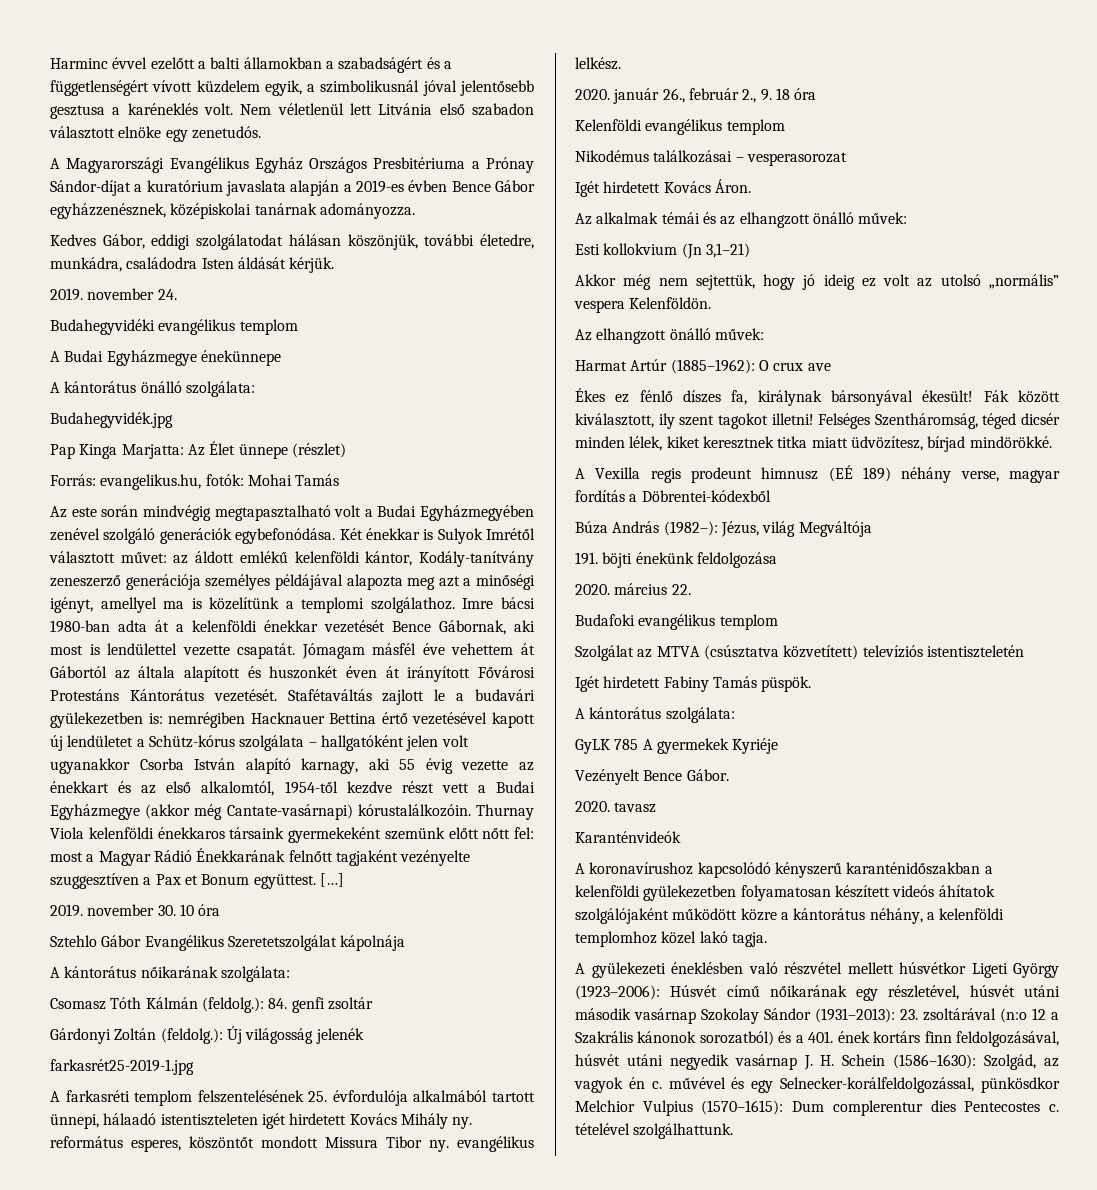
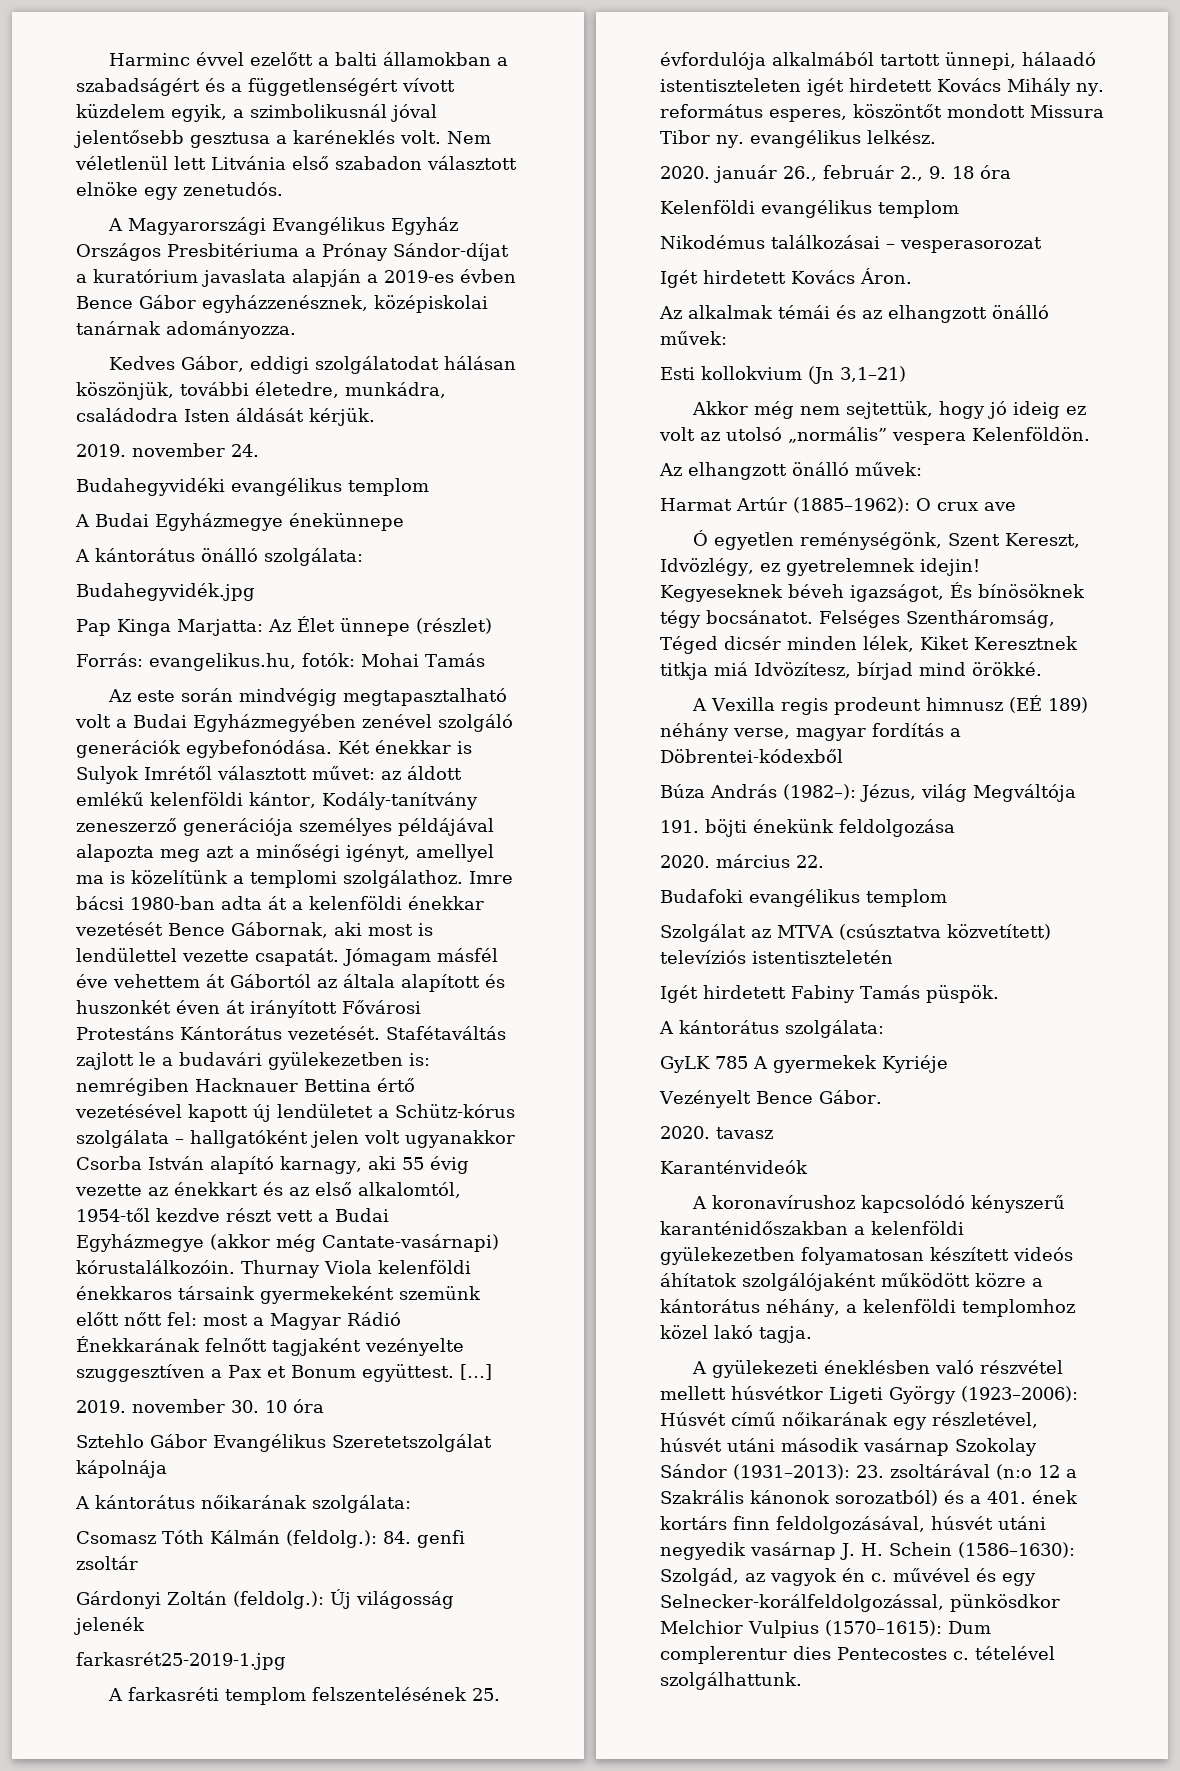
[575,388,1060,406] [575,413,814,429] Ékes ez fénlő díszes fa, királynak bársonyával ékesült! Fák között kiválasztott, ily szent tagokot illetni! -> [692,530,1080,550] [660,558,980,576] [660,582,1085,602] [660,610,813,628] Ó egyetlen reménységönk, Szent Kereszt, Idvözlégy, ez gyetrelemnek idejin! Kegyeseknek béveh igazságot, És bínösöknek tégy bocsánatot.
[982,413,1017,429] téged -> [660,636,718,654] Téged
[666,436,1052,452] kiket keresztnek titka miatt üdvözítesz, bírjad mindörökké. -> [919,636,1078,650] [660,662,1042,680] Kiket Keresztnek titkja miá Idvözítesz, bírjad mind örökké.

